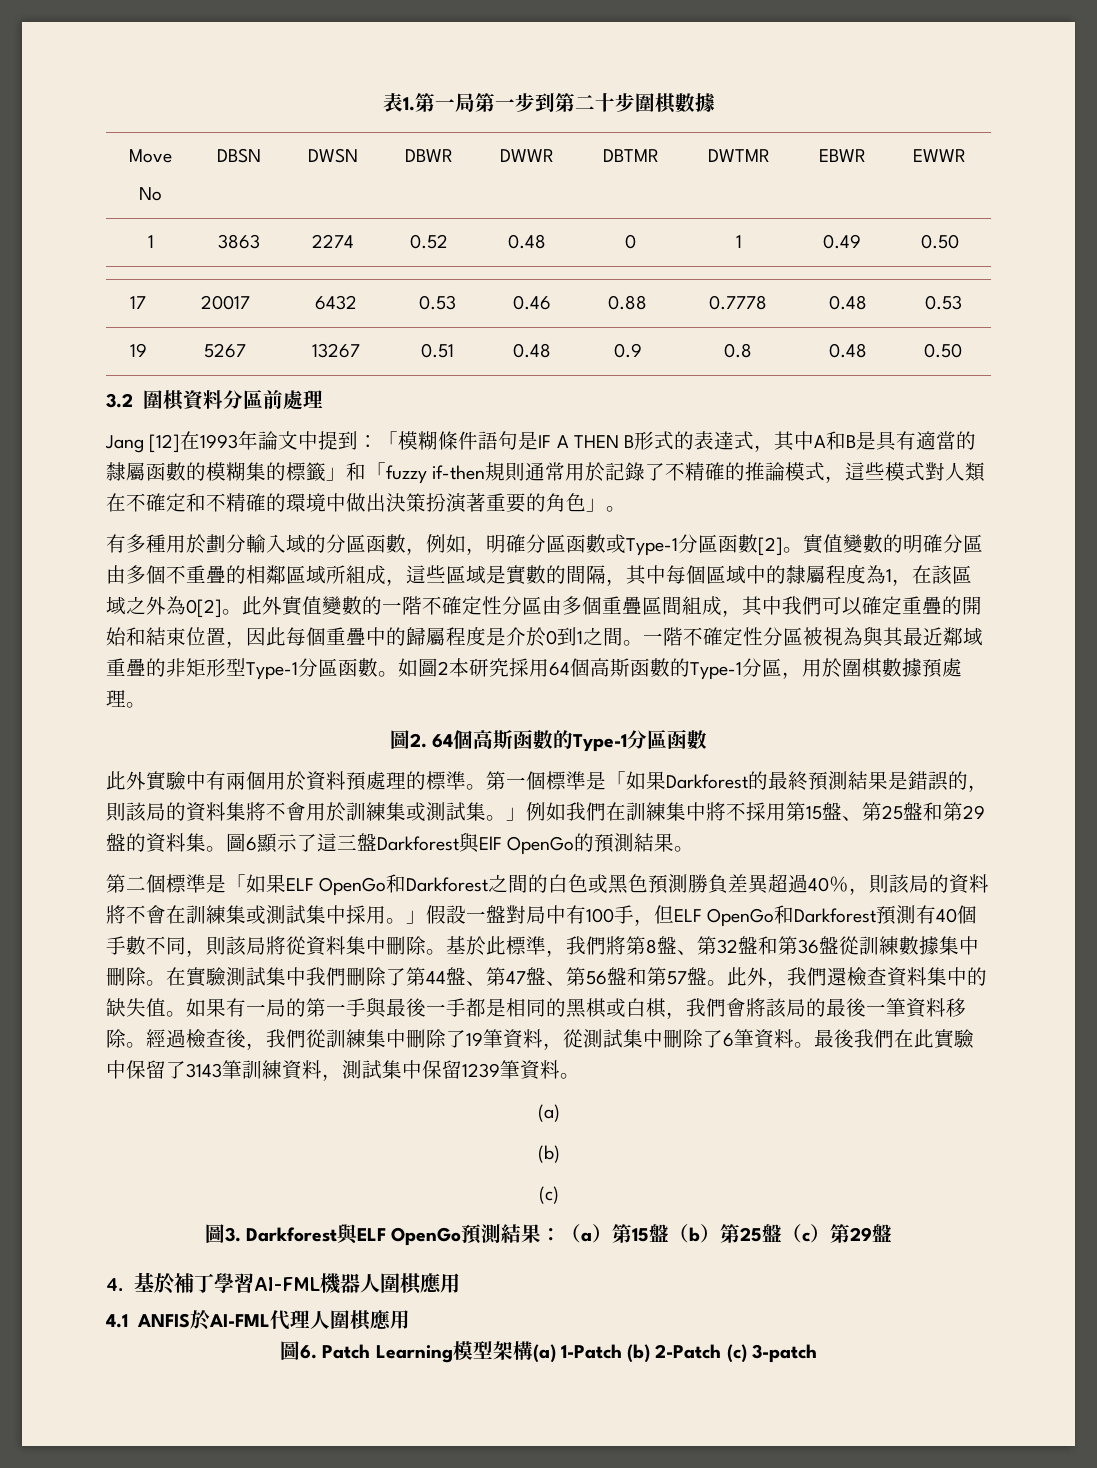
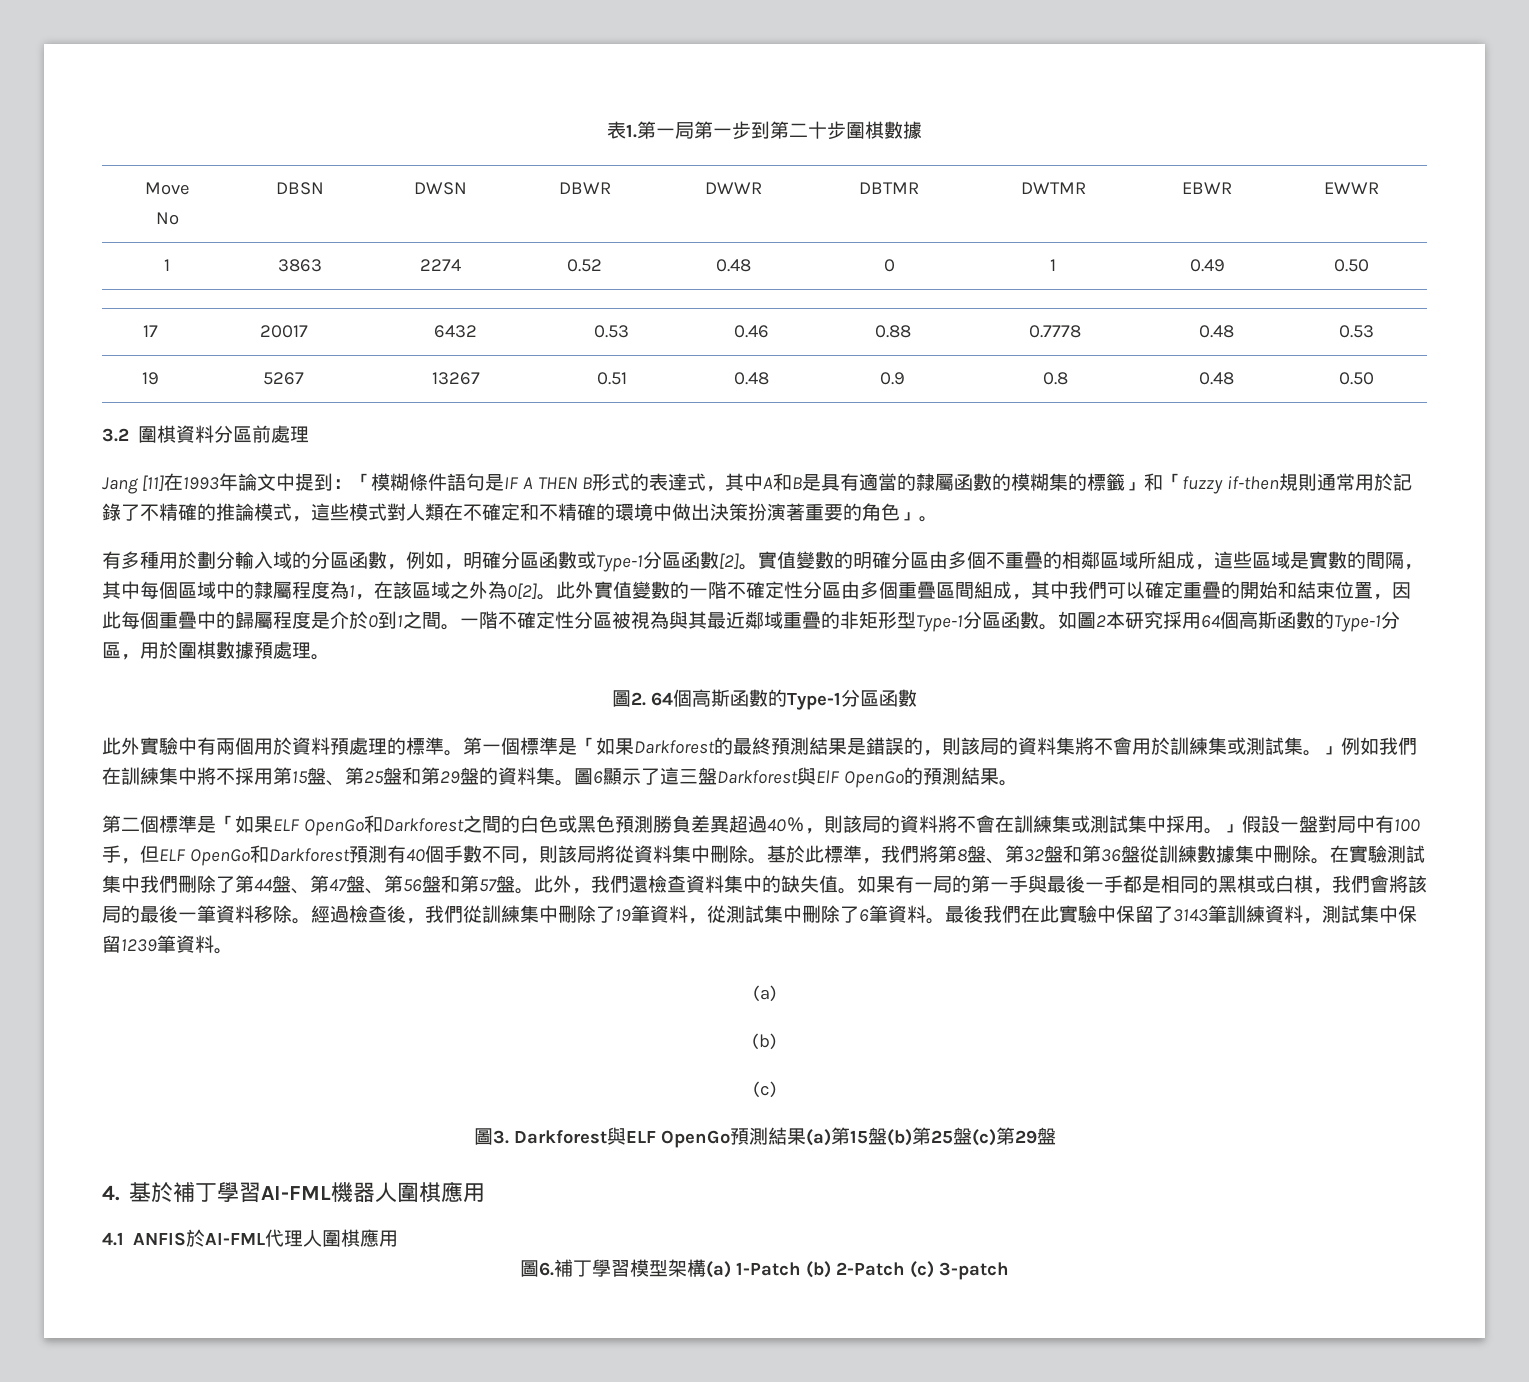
[149,434,181,453] [12] -> [141,475,164,491] [11]
[541,1224,831,1243] ：（a）第15盤（b）第25盤（c） -> [805,1127,996,1146] (a)第15盤(b)第25盤(c)
[322,1344,453,1363] Patch Learning -> [554,1259,631,1277] 補丁學習

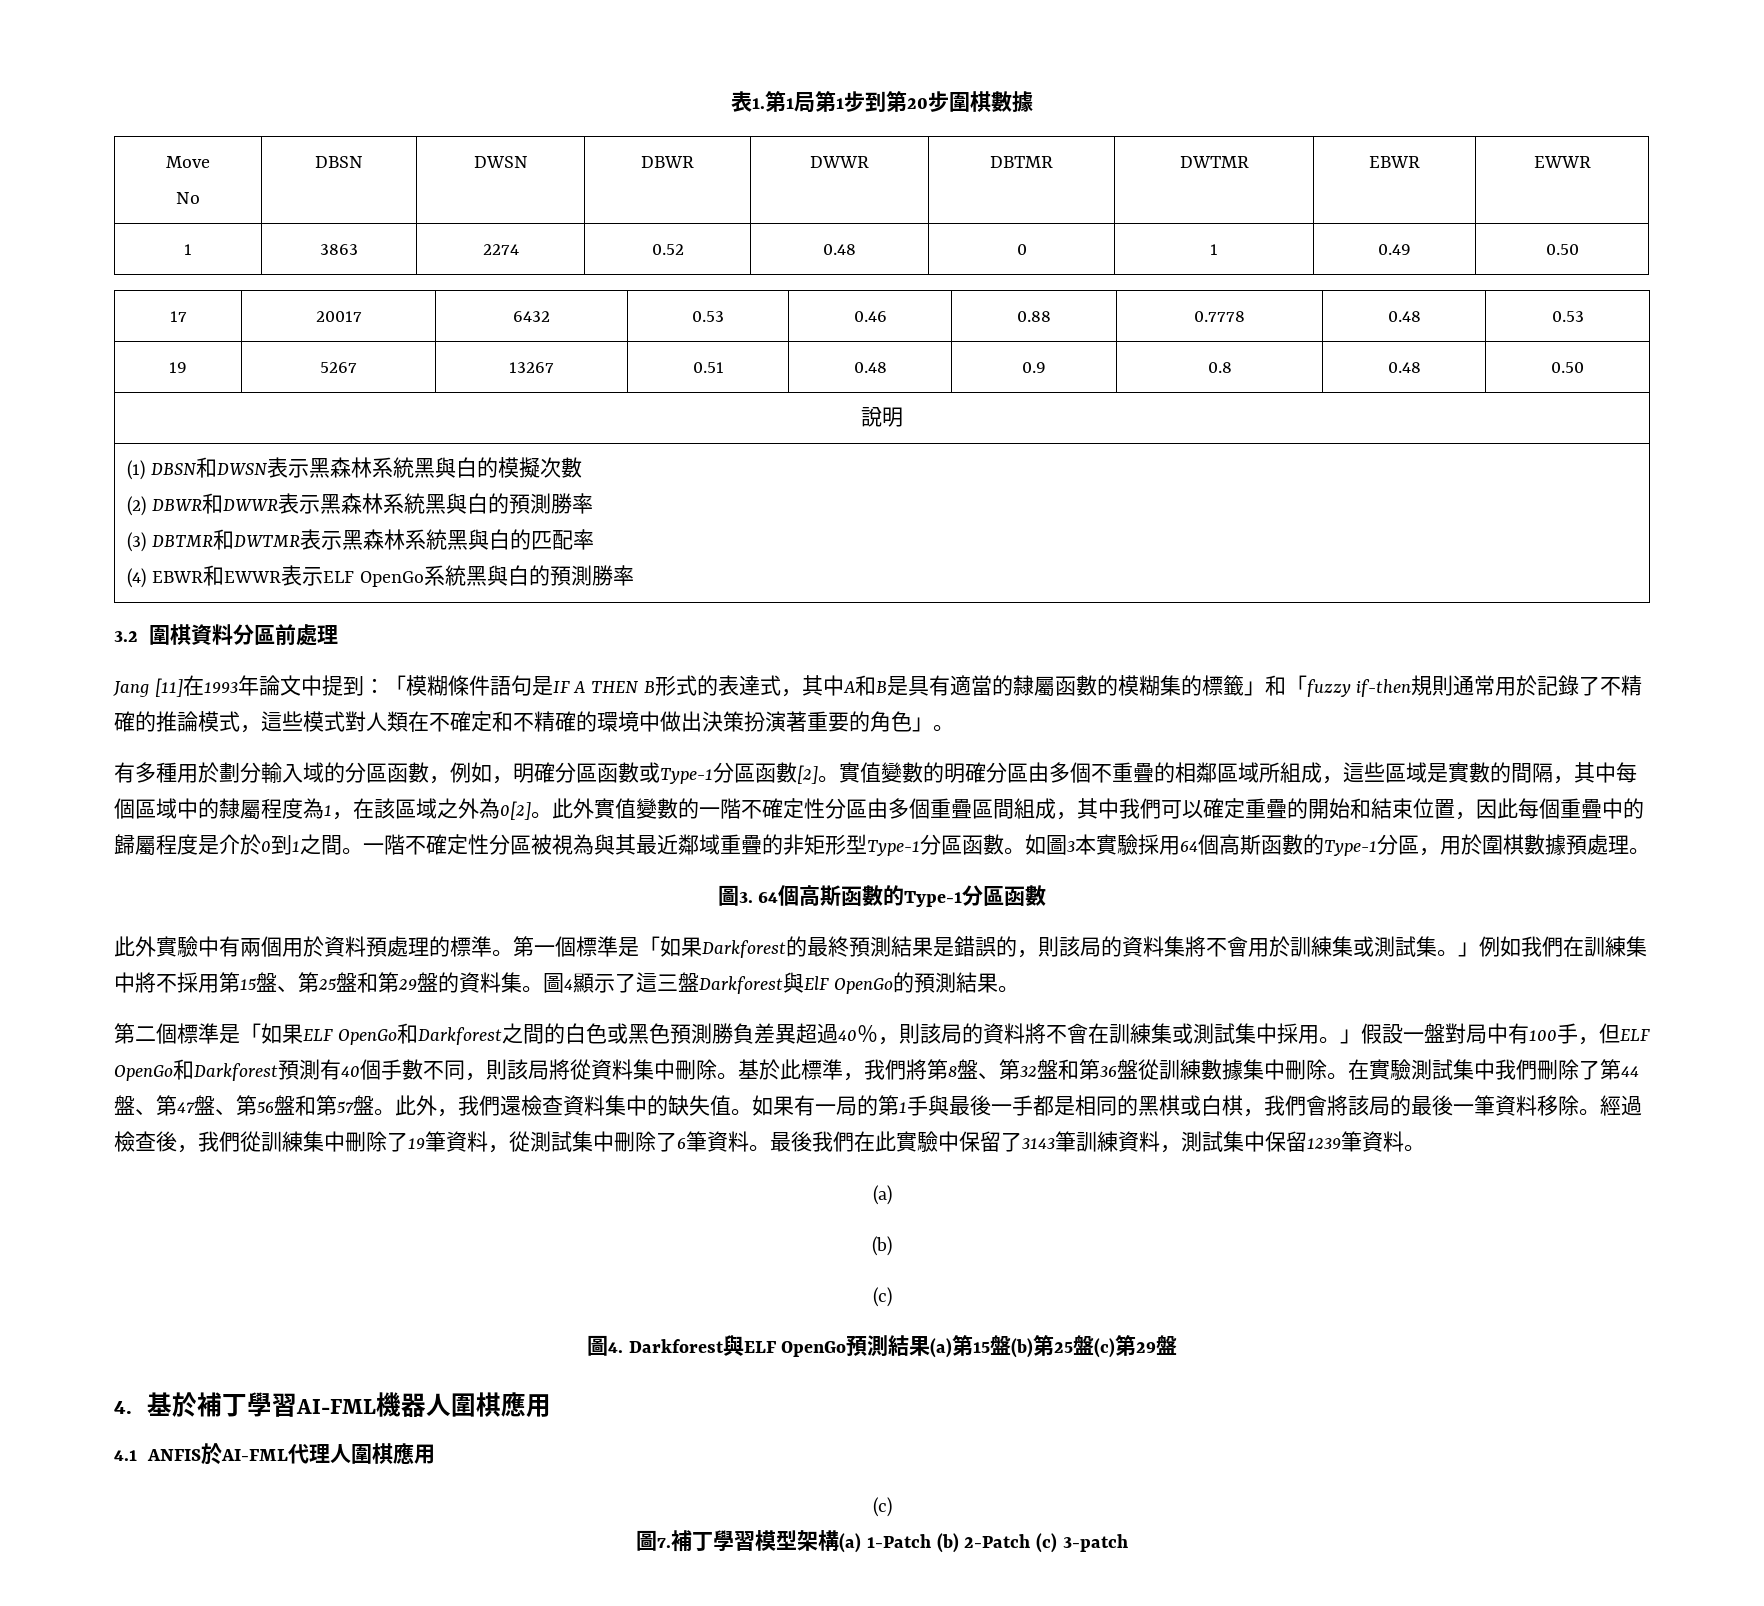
[656,121,827,140] 一局第一步到第二十 -> [786,91,928,113] 1局第1步到第20
(1374, 378) none -> [861,407,903,427] [127,457,583,480] [127,493,594,516] [127,529,595,552] [127,565,634,588] // 說明 // (1) DBSN和DWSN表示黑森林系統黑與白的模擬次數 // (2) DBWR和DWWR表示黑森林系統黑與白的預測勝率 // (3) DBTMR和DWTMR表示黑森林系統黑與白的匹配率 // (4) EBWR和EWWR表示ELF OpenGo系統黑與白的預測勝率
[1096,611,1163,629] 2本研究 -> [1067,834,1138,856] 3本實驗
[631,692,647,706] 2. -> [738,892,753,903] 3.
[593,771,603,784] 6 -> [564,979,573,990] 4
[990,882,1009,891] 一 -> [899,1102,907,1113] 1
[492,1130,509,1144] 3. -> [607,1342,623,1353] 4.
[520,1260,555,1277] // 圖6. -> [872,1497,892,1517] [636,1530,672,1551] // (c) // 圖7.

